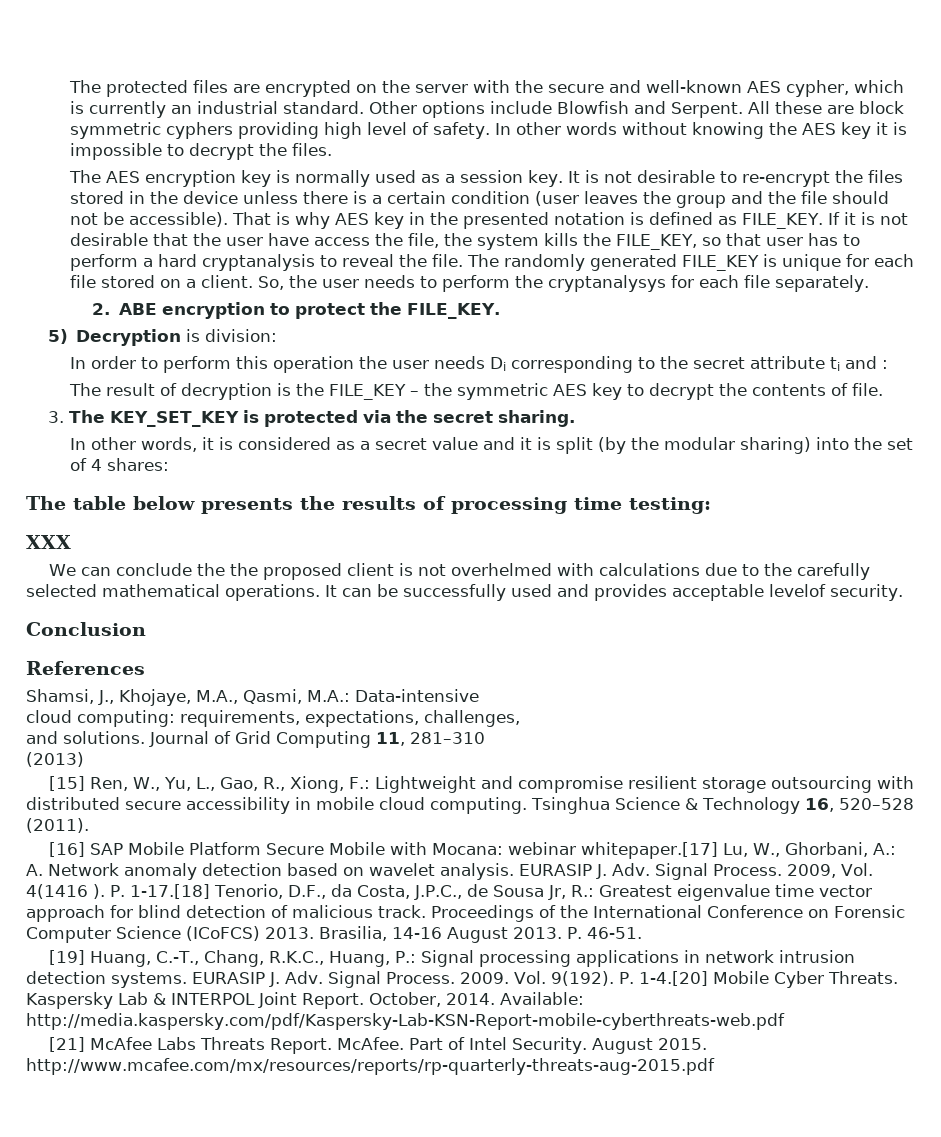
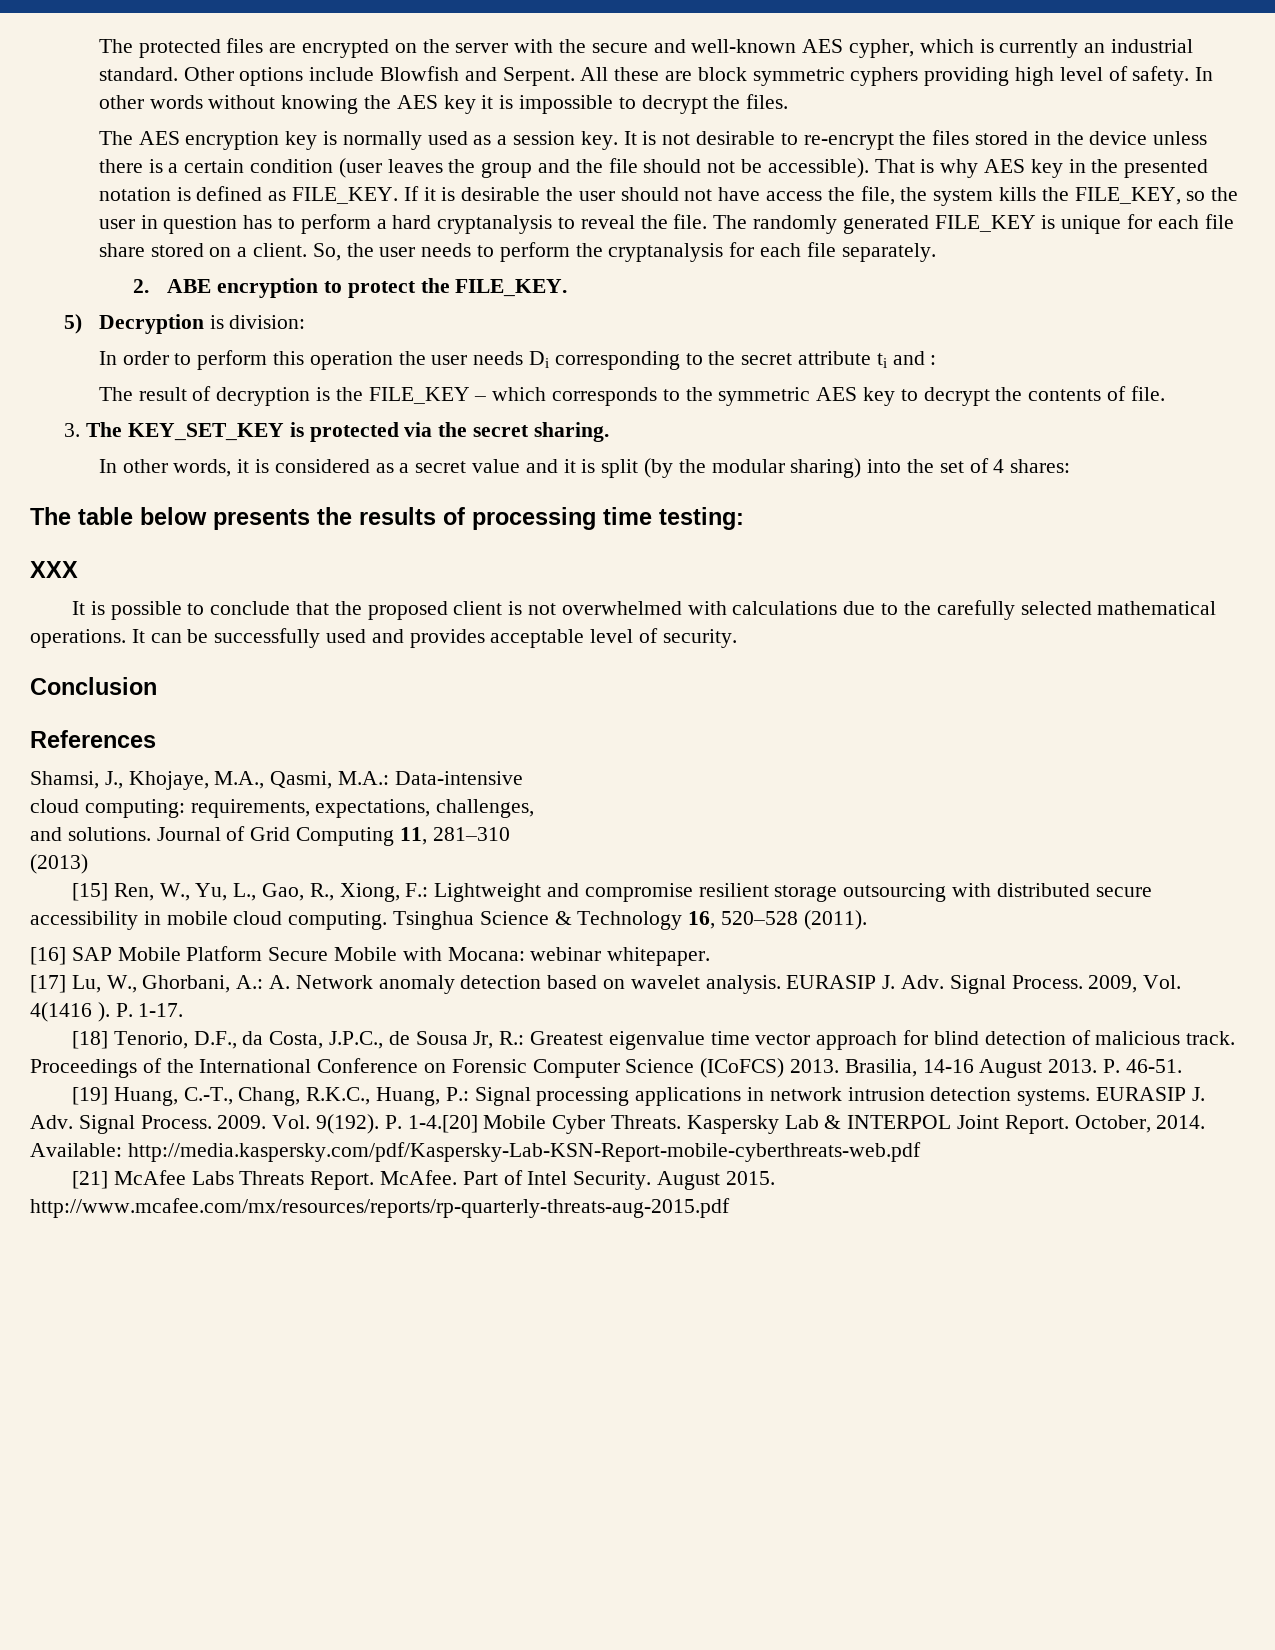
[880,213,909,225] [70,233,264,246] not desirable that the user -> [461,187,713,201] desirable the user should not
[726,233,804,246] that user -> [1211,187,1239,201] [98,215,238,234] the user in question
(97, 281) none -> [98,243,145,257] share
[548,275,667,292] cryptanalysys -> [608,243,724,262] cryptanalysis
(420, 393) none -> [492,387,680,406] which corresponds to
[49,563,226,576] We can conclude the -> [72,601,330,620] It is possible to conclude that
[451,563,553,576] overhelmed -> [561,601,682,615] overwhelmed
[769,584,826,597] levelof -> [590,628,659,643] level of
[581,842,719,859] whitepaper.[17] -> [607,947,711,966] [30,975,66,993] whitepaper. // [17]
[129,884,210,899] 1-17.[18] -> [138,1003,184,1017] [72,1031,109,1049] 1-17. // [18]

